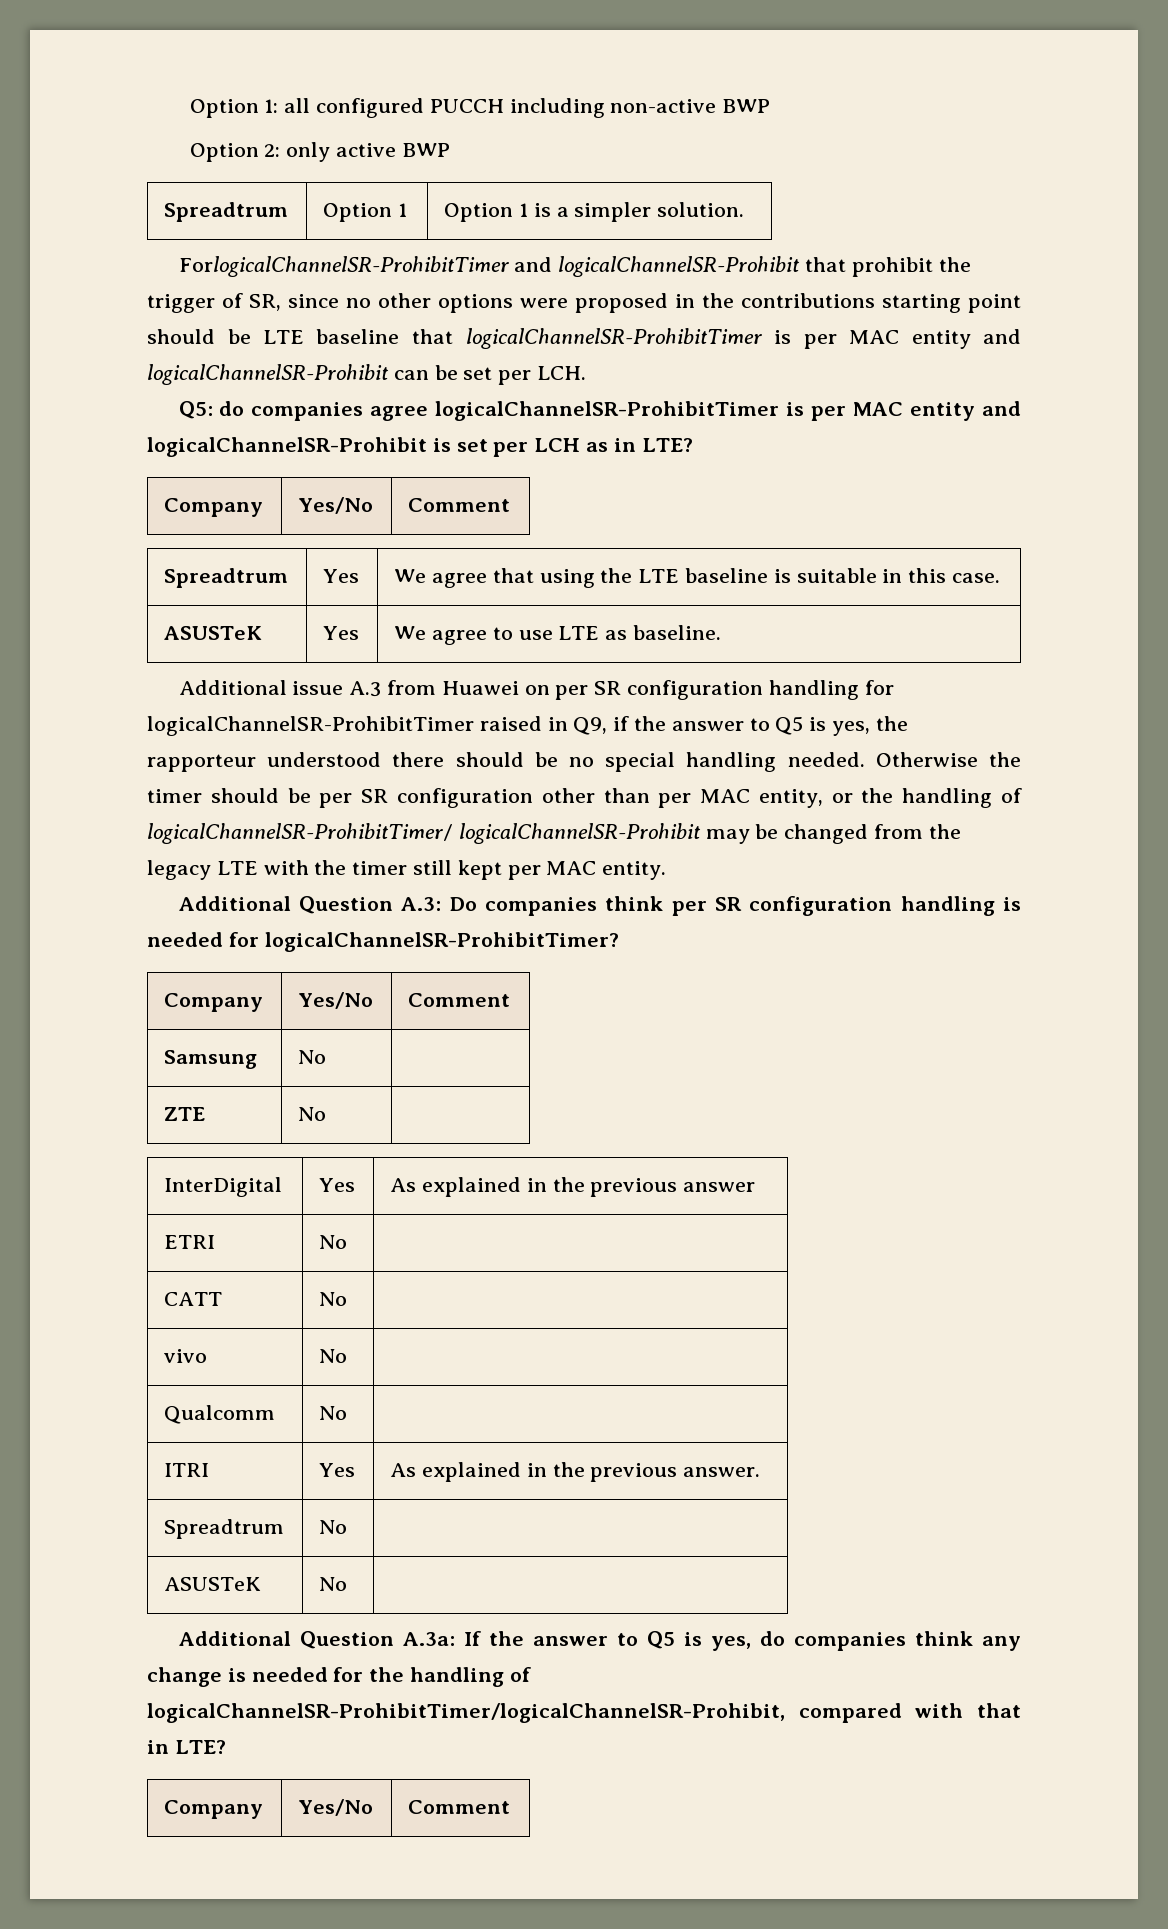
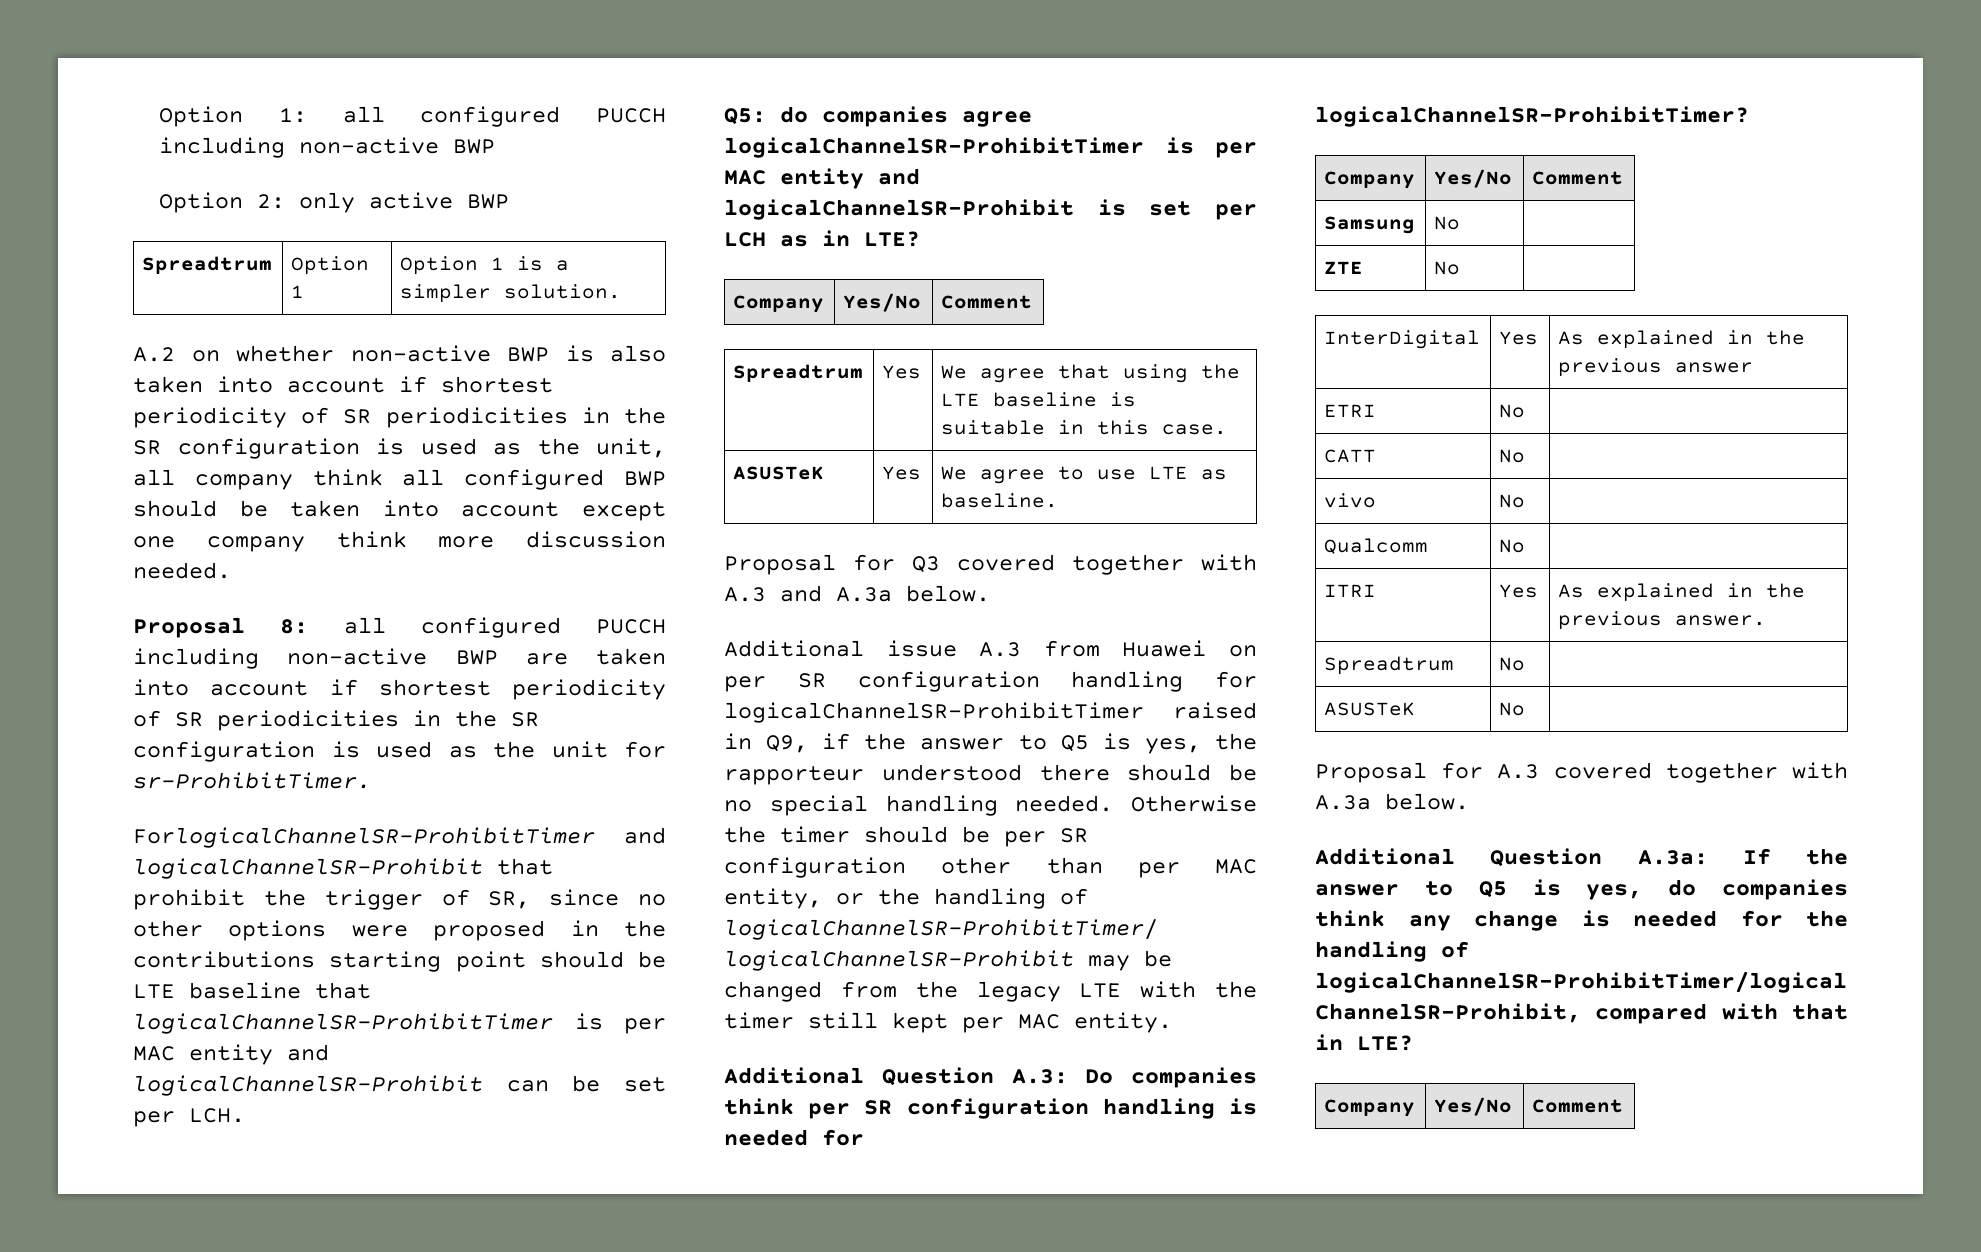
(745, 209) none -> [133,345,666,362] [133,376,553,393] [133,407,666,428] [133,438,666,459] [133,469,666,490] [133,500,666,521] [133,531,666,552] [133,562,231,579] [133,617,666,638] [133,648,666,669] [133,679,666,700] [133,710,539,731] [133,741,666,762] [133,772,371,789] // A.2 on whether non-active BWP is also taken into account if shortest periodicity of SR periodicities in the SR configuration is used as the unit, all company think all configured BWP should be taken into account except one company think more discussion needed. // Proposal 8: all configured PUCCH including non-active BWP are taken into account if shortest periodicity of SR periodicities in the SR configuration is used as the unit for sr-ProhibitTimer.
(721, 632) none -> [724,554,1257,575] [724,585,990,602] // Proposal for Q3 covered together with A.3 and A.3a below.
(348, 1584) none -> [1315,762,1848,783] [1315,793,1469,810] // Proposal for A.3 covered together with A.3a below.

